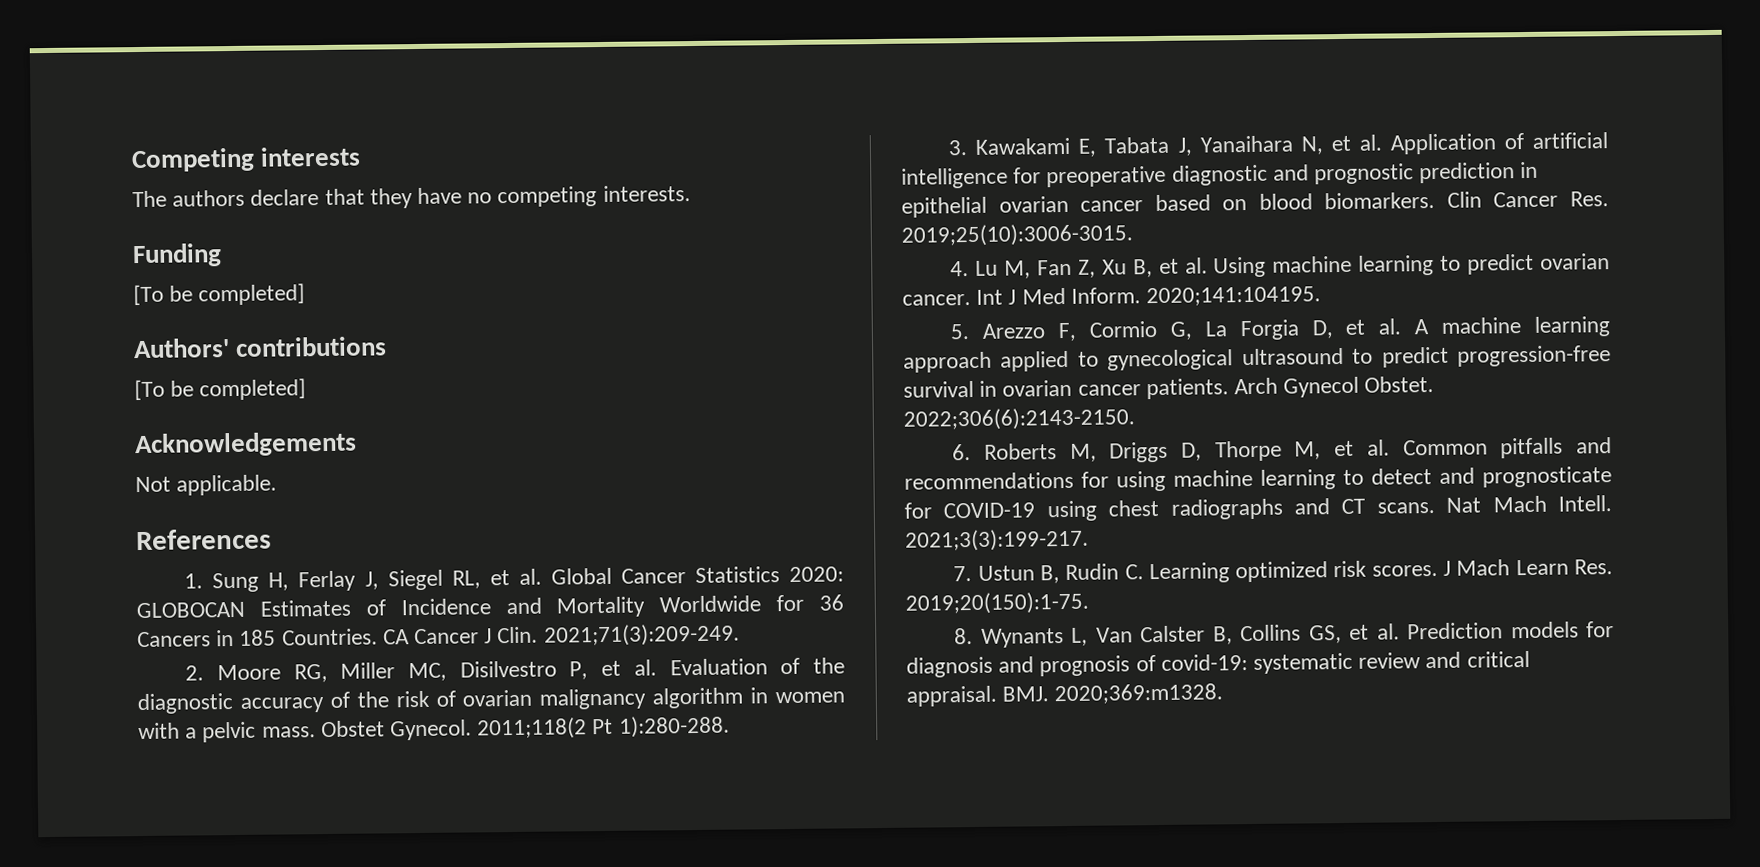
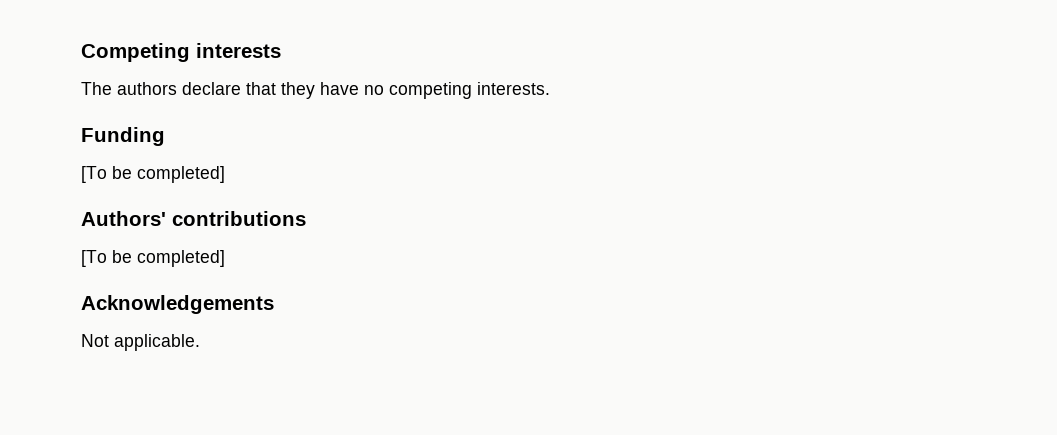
[136,528,272,551] [184,566,844,593] [136,594,844,619] [137,623,740,648] [185,657,845,683] [137,687,845,715] [138,715,730,743] [948,132,1608,157] [901,161,1539,189] [901,191,1609,218] [901,223,1133,247] [950,253,1611,279] [902,286,1322,307] [950,316,1610,342] [903,345,1611,373] [903,375,1435,400] [903,407,1135,431] [952,437,1612,463] [904,466,1612,492] [904,495,1612,522] [905,528,1089,552] [953,559,1613,584] [905,591,1089,615] [954,621,1614,648] [906,650,1530,678] [906,683,1224,707] // References // 1. Sung H, Ferlay J, Siegel RL, et al. Global Cancer Statistics 2020: GLOBOCAN Estimates of Incidence and Mortality Worldwide for 36 Cancers in 185 Countries. CA Cancer J Clin. 2021;71(3):209-249. // 2. Moore RG, Miller MC, Disilvestro P, et al. Evaluation of the diagnostic accuracy of the risk of ovarian malignancy algorithm in women with a pelvic mass. Obstet Gynecol. 2011;118(2 Pt 1):280-288. // 3. Kawakami E, Tabata J, Yanaihara N, et al. Application of artificial intelligence for preoperative diagnostic and prognostic prediction in epithelial ovarian cancer based on blood biomarkers. Clin Cancer Res. 2019;25(10):3006-3015. // 4. Lu M, Fan Z, Xu B, et al. Using machine learning to predict ovarian cancer. Int J Med Inform. 2020;141:104195. // 5. Arezzo F, Cormio G, La Forgia D, et al. A machine learning approach applied to gynecological ultrasound to predict progression-free survival in ovarian cancer patients. Arch Gynecol Obstet. 2022;306(6):2143-2150. // 6. Roberts M, Driggs D, Thorpe M, et al. Common pitfalls and recommendations for using machine learning to detect and prognosticate for COVID-19 using chest radiographs and CT scans. Nat Mach Intell. 2021;3(3):199-217. // 7. Ustun B, Rudin C. Learning optimized risk scores. J Mach Learn Res. 2019;20(150):1-75. // 8. Wynants L, Van Calster B, Collins GS, et al. Prediction models for diagnosis and prognosis of covid-19: systematic review and critical appraisal. BMJ. 2020;369:m1328. -> (200, 342) none

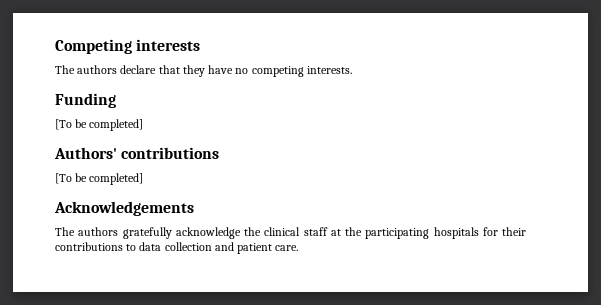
[81,334,200,351] Not applicable. -> [55,227,526,239] [55,242,299,254] The authors gratefully acknowledge the clinical staff at the participating hospitals for their contributions to data collection and patient care.

